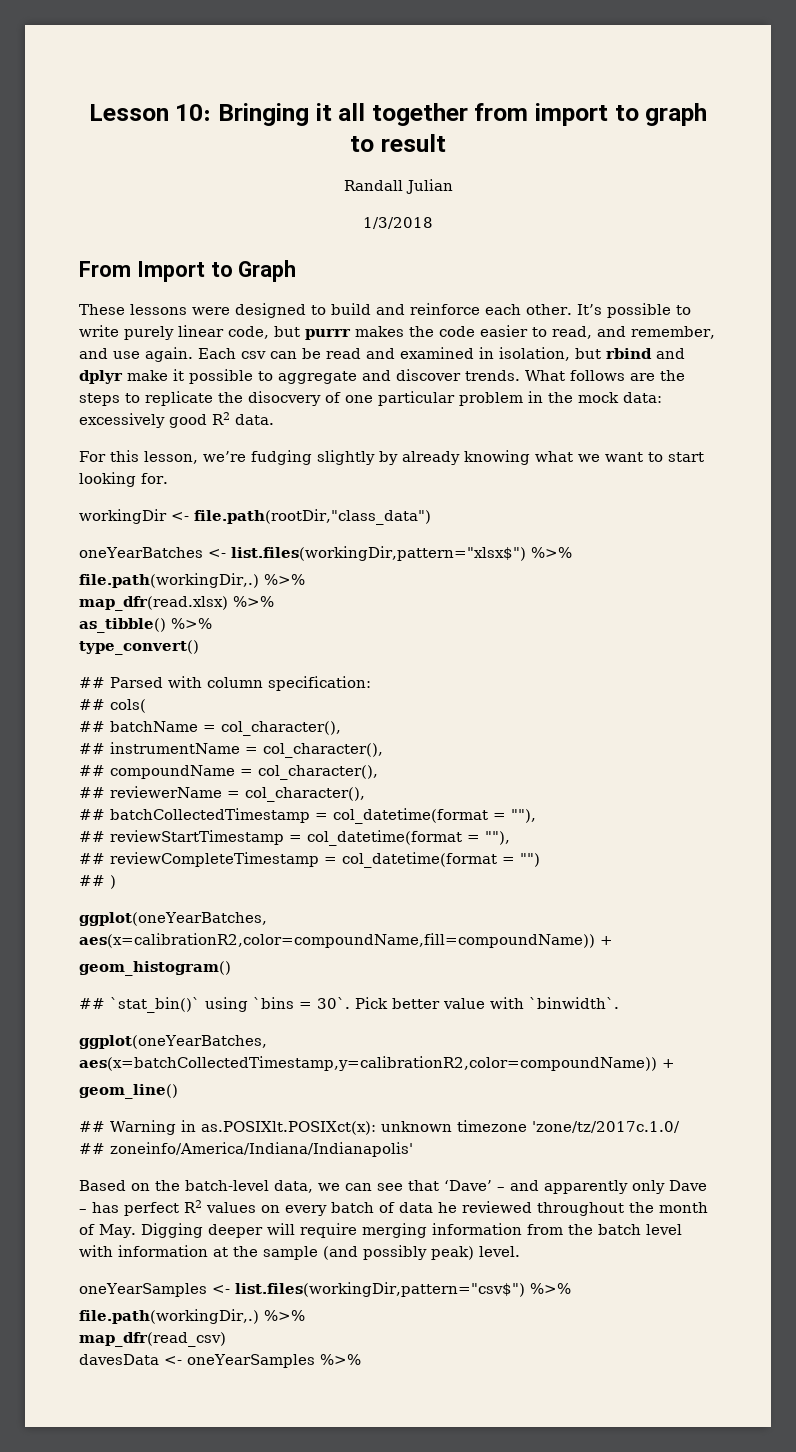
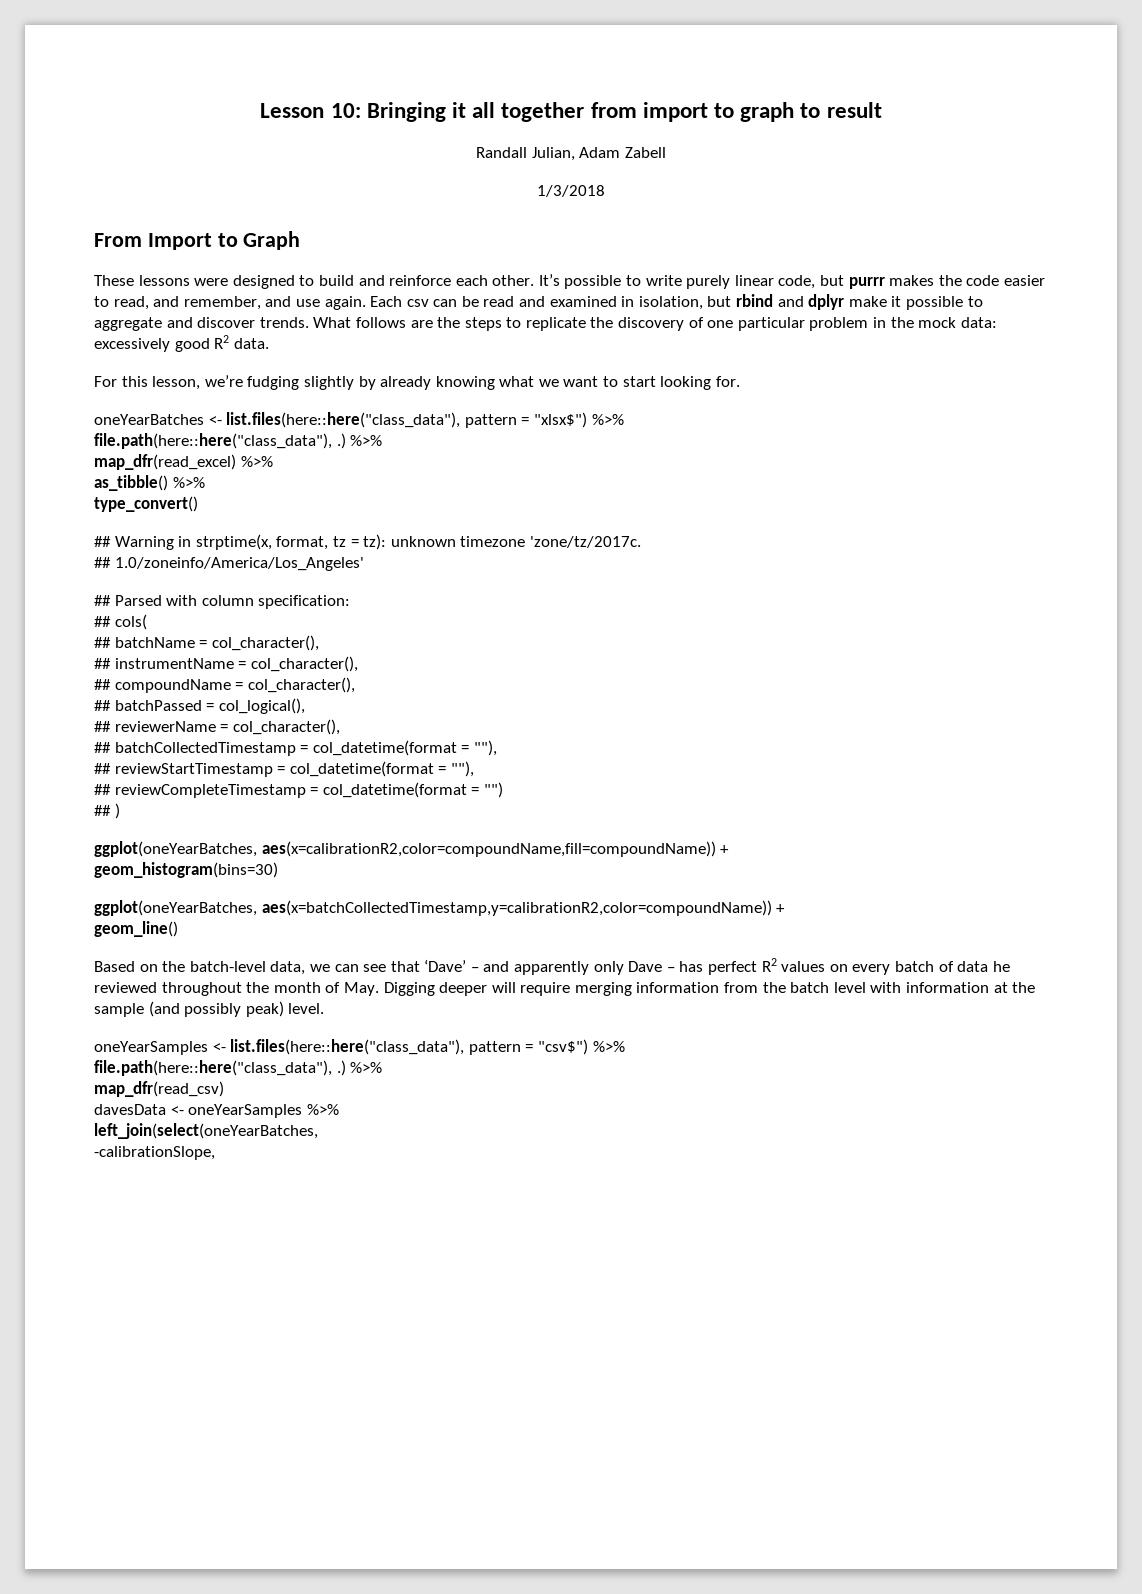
[405,179,453,194] Julian -> [531,147,666,161] Julian, Adam Zabell
[248,391,321,406] disocvery -> [618,317,685,331] discovery
[79,509,431,525] // workingDir <- file.path(rootDir,"class_data") -> (740, 381) none
[230,546,572,561] [79,573,305,588] [79,596,228,611] list.files(workingDir,pattern="xlsx$") %>% // file.path(workingDir,.) %>% // map_dfr(read.xlsx) -> [226,412,624,428] [94,433,383,449] [94,454,236,470] list.files(here::here("class_data"), pattern = "xlsx$") %>% // file.path(here::here("class_data"), .) %>% // map_dfr(read_excel)
(199, 647) none -> [94,534,641,550] [94,557,364,571] // ## Warning in strptime(x, format, tz = tz): unknown timezone 'zone/tz/2017c. // ## 1.0/zoneinfo/America/Los_Angeles'
(378, 772) none -> [94,698,305,714] // ## batchPassed = col_logical(),
[79,961,231,976] [79,997,619,1013] [79,1035,267,1049] [79,1056,675,1071] [79,1084,178,1099] [79,1120,680,1135] [79,1142,413,1157] geom_histogram() // ## `stat_bin()` using `bins = 30`. Pick better value with `binwidth`. // ggplot(oneYearBatches, aes(x=batchCollectedTimestamp,y=calibrationR2,color=compoundName)) + // geom_line() // ## Warning in as.POSIXlt.POSIXct(x): unknown timezone 'zone/tz/2017c.1.0/ // ## zoneinfo/America/Indiana/Indianapolis' -> [94,862,278,878] [94,900,786,916] [94,921,178,937] geom_histogram(bins=30) // ggplot(oneYearBatches, aes(x=batchCollectedTimestamp,y=calibrationR2,color=compoundName)) + // geom_line()
[234,1282,571,1297] [79,1309,259,1324] list.files(workingDir,pattern="csv$") %>% // file.path(workingDir,.) -> [230,1039,625,1055] [94,1060,346,1076] list.files(here::here("class_data"), pattern = "csv$") %>% // file.path(here::here("class_data"), .)
(361, 1359) none -> [94,1123,318,1139] [94,1146,215,1160] // left_join(select(oneYearBatches, // -calibrationSlope,

